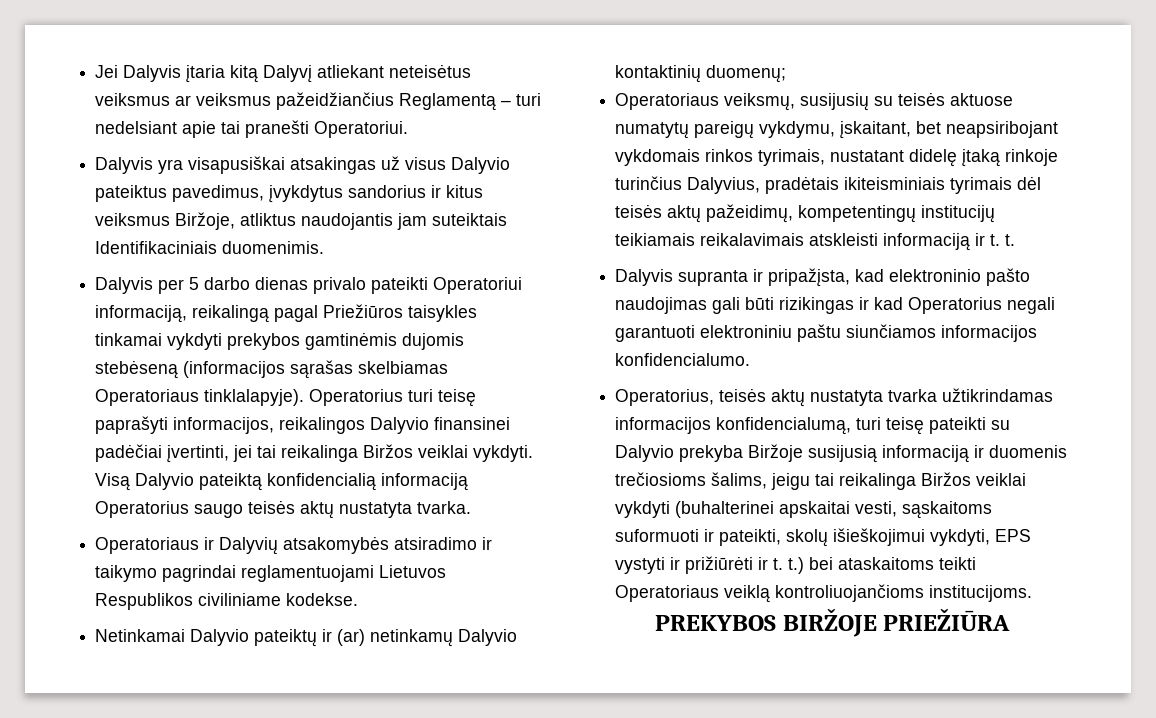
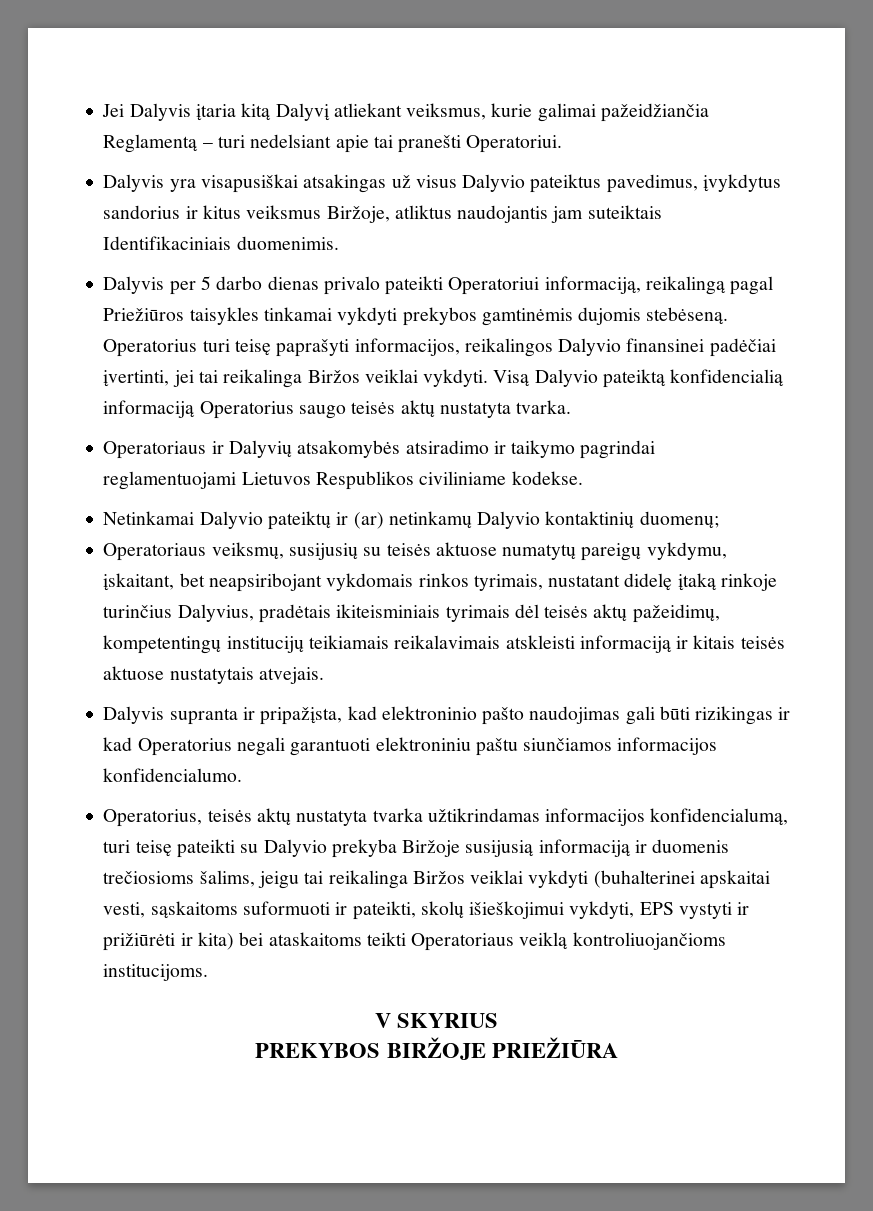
[389,64,472,78] [95,92,395,110] neteisėtus veiksmus ar veiksmus pažeidžiančius -> [406,103,709,122] veiksmus, kurie galimai pažeidžiančia
[95,360,449,379] [95,389,305,406] stebėseną (informacijos sąrašas skelbiamas Operatoriaus tinklalapyje). -> [646,307,729,324] stebėseną.
[990,234,1016,246] t. t. -> [693,635,785,649] [103,666,324,684] kitais teisės aktuose nustatytais atvejais.
[773,557,805,574] t. t.) -> [197,932,234,950] kita)
(1033, 593) none -> [374,1013,499,1028] // V SKYRIUS

